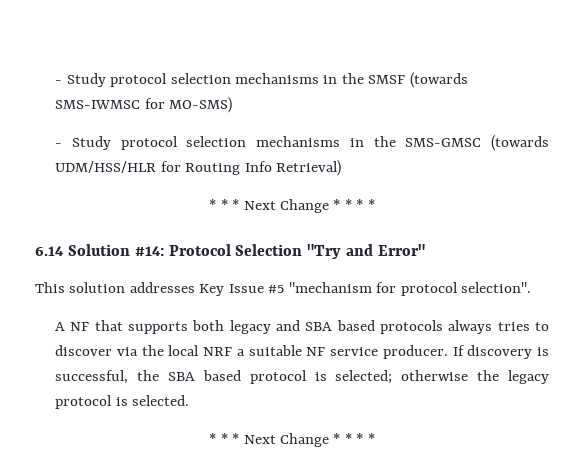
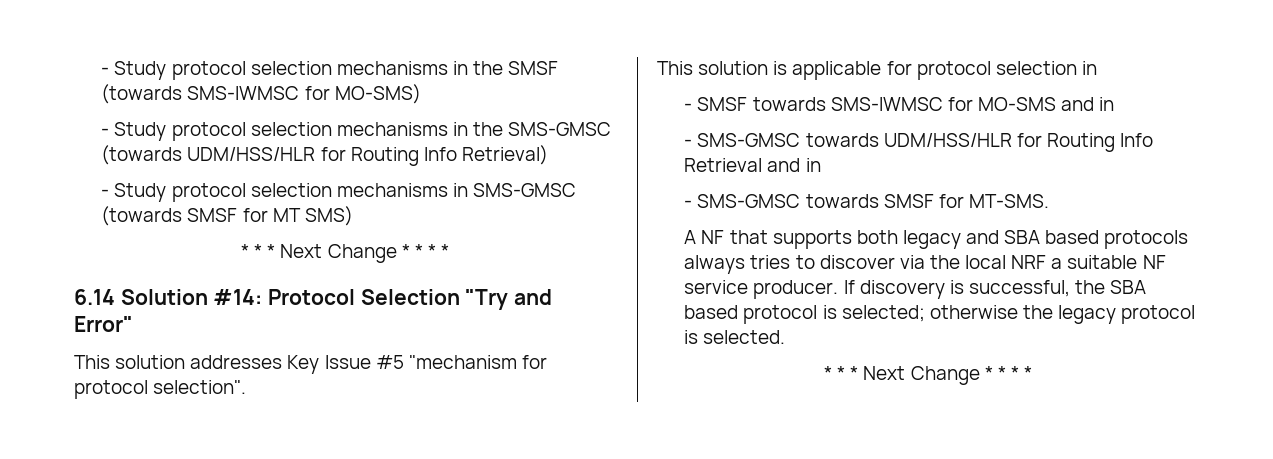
(341, 168) none -> [101,183,577,202] [101,206,353,226] // - Study protocol selection mechanisms in SMS-GMSC (towards SMSF for MT SMS)
(532, 287) none -> [657,61,1097,80] [684,97,1115,111] [684,133,1154,152] [684,158,821,172] [684,194,1049,208] // This solution is applicable for protocol selection in // - SMSF towards SMS-IWMSC for MO-SMS and in // - SMS-GMSC towards UDM/HSS/HLR for Routing Info Retrieval and in // - SMS-GMSC towards SMSF for MT-SMS.

